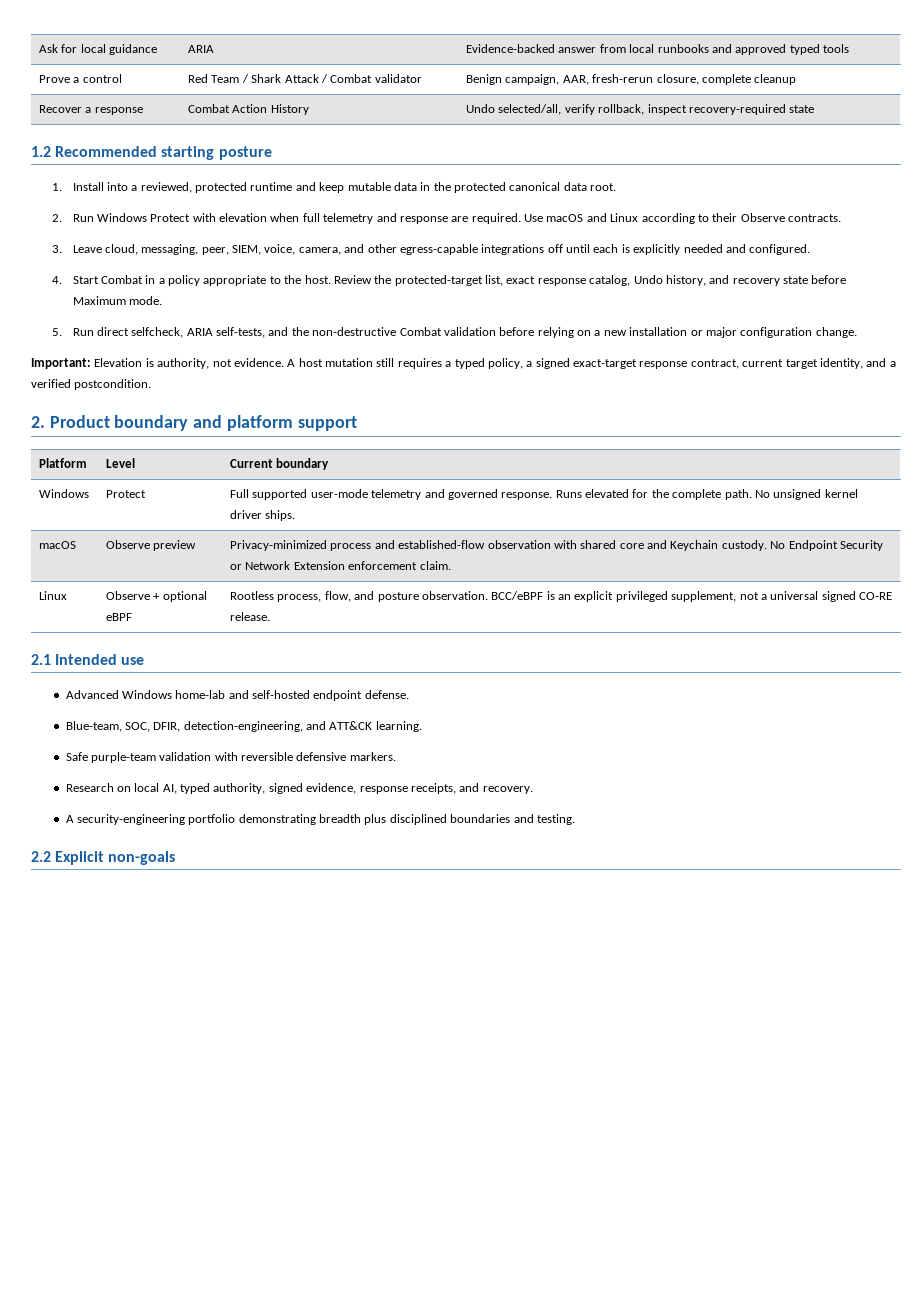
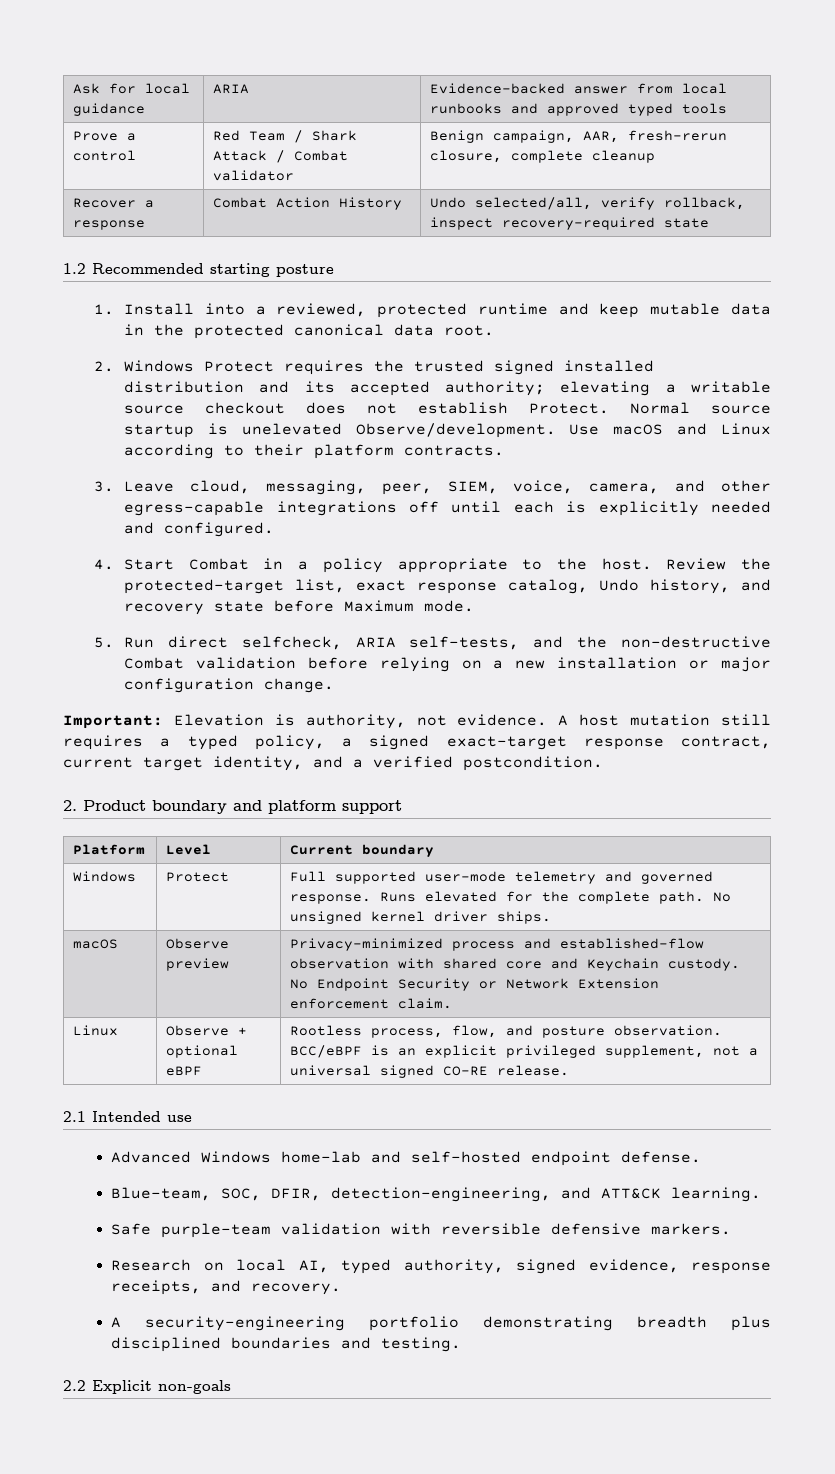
[72,214,94,222] Run -> (114, 366) none
[192,213,521,224] with elevation when full telemetry and response are required. -> [284,360,655,375] [124,381,771,396] [124,402,772,414] [124,423,556,438] requires the trusted signed installed distribution and its accepted authority; elevating a writable source checkout does not establish Protect. Normal source startup is unelevated Observe/development.
[740,213,785,222] Observe -> [314,444,395,459] platform

